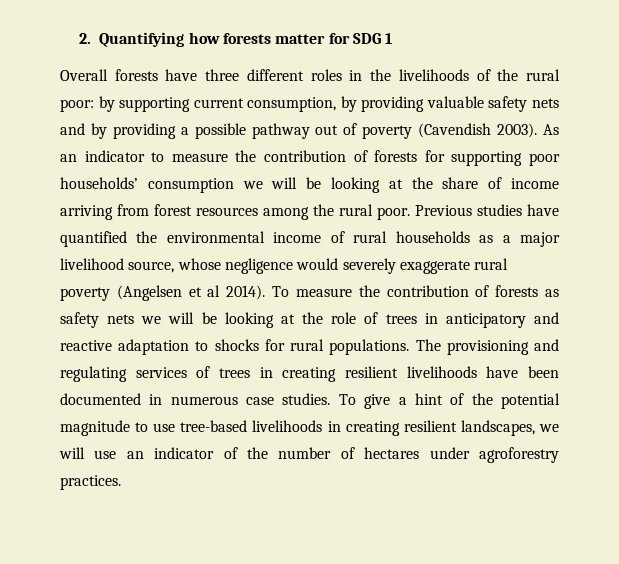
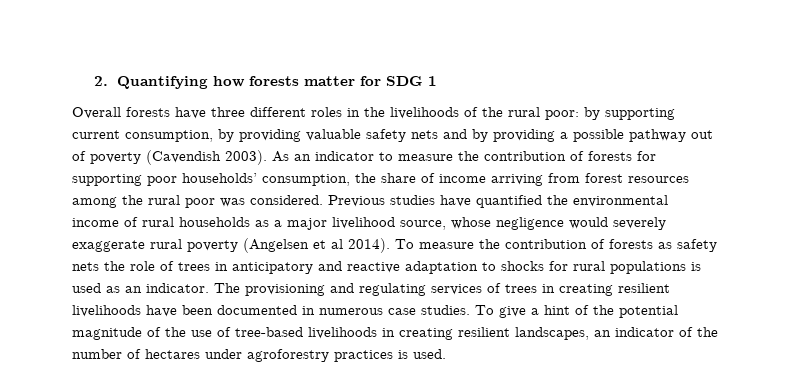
[147,177,403,193] consumption we will be looking at -> [262,174,350,186] consumption,
[377,207,410,220] poor. -> [185,195,323,208] poor was considered.
[141,312,295,328] we will be looking at -> (99, 266) none
[329,339,410,355] populations. -> [610,261,701,274] [72,283,209,293] populations is used as an indicator.
[135,422,176,432] to use -> [147,327,231,337] of the use of
[538,424,559,432] [59,447,117,459] we will use -> (589, 333) none
[60,475,121,490] practices. -> [334,349,446,362] practices is used.

